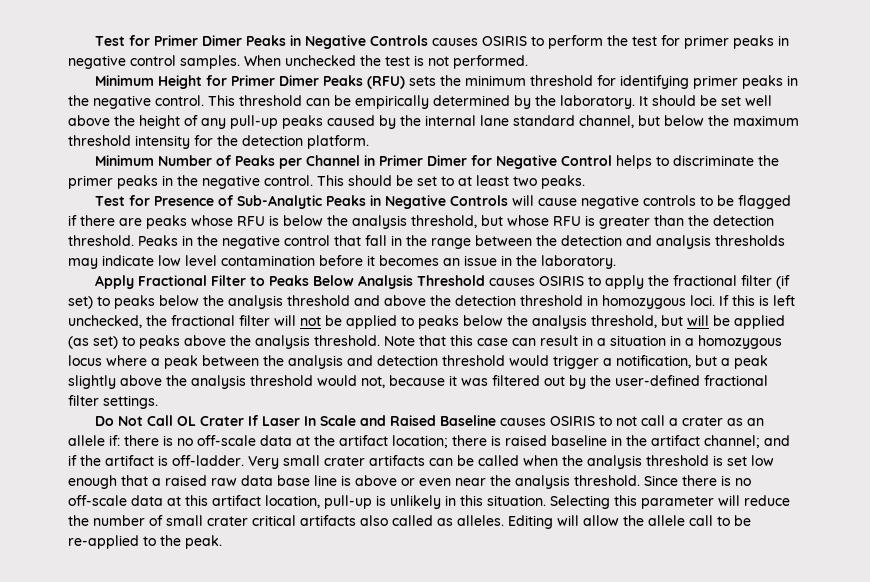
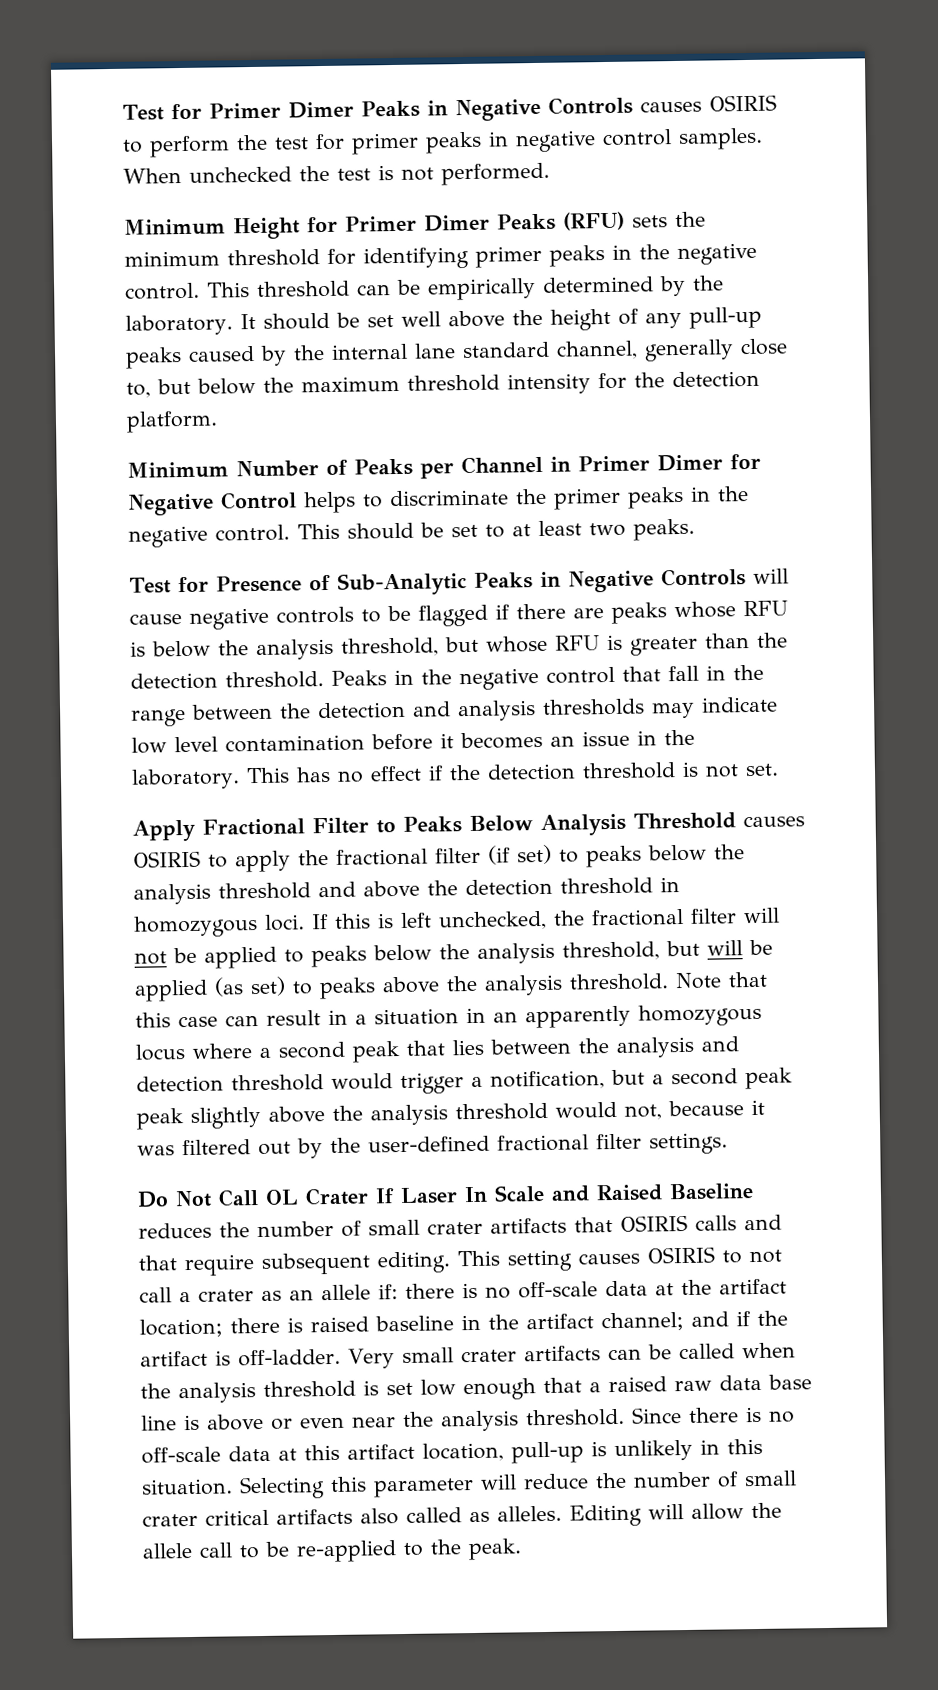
(634, 121) none -> [644,338,788,362] [126,382,151,398] generally close to,
(616, 262) none -> [245,761,779,784] This has no effect if the detection threshold is not set.
[685,338,694,346] a -> [493,1005,631,1029] an apparently
[164,355,198,369] peak -> [278,1039,484,1063] second peak that lies
(730, 362) none -> [671,1067,793,1090] second peak
(497, 420) none -> [138,1214,782,1239] [138,1249,573,1277] reduces the number of small crater artifacts that OSIRIS calls and that require subsequent editing. This setting

